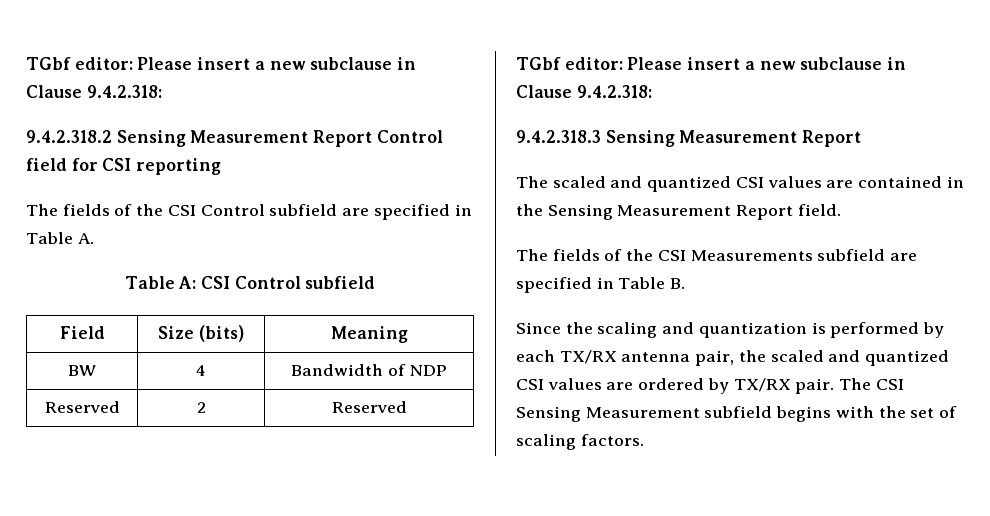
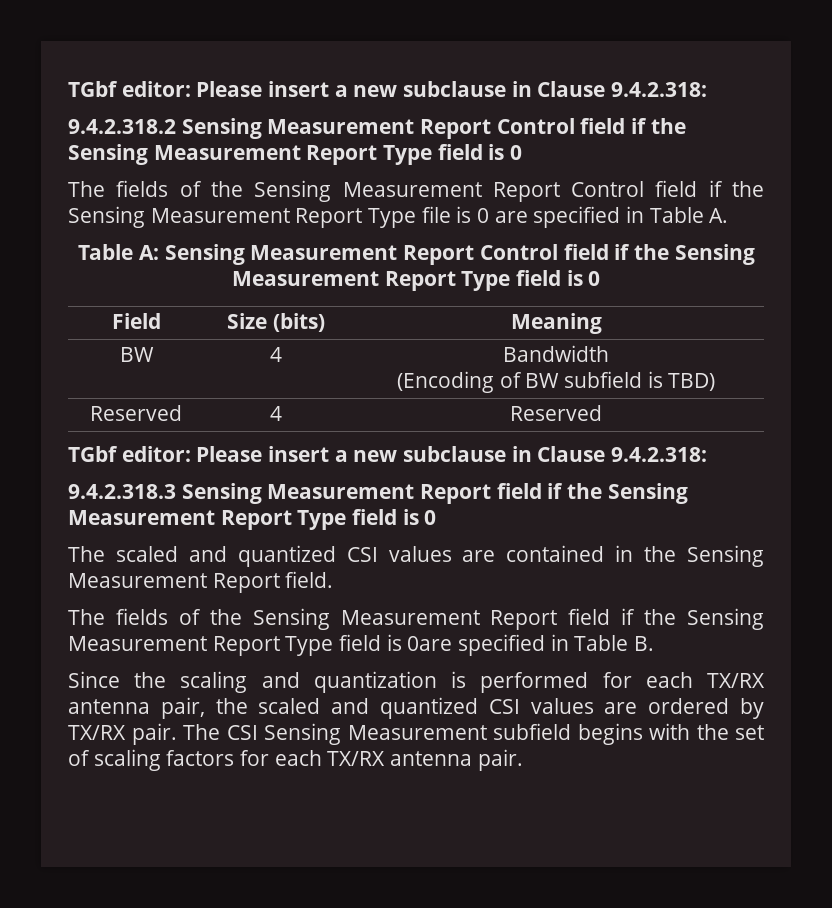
[71,158,222,175] [26,204,338,216] for CSI reporting // The fields of the CSI Control subfield -> [631,118,686,134] [68,144,523,165] [68,180,764,202] [68,206,490,228] if the Sensing Measurement Report Type field is 0 // The fields of the Sensing Measurement Report Control field if the Sensing Measurement Report Type file is 0
[200,276,376,289] CSI Control subfield -> [164,244,755,265] [231,270,601,291] Sensing Measurement Report Control field if the Sensing Measurement Report Type field is 0
[388,364,447,376] of NDP -> [396,371,716,393] // (Encoding of BW subfield is TBD)
[196,402,206,413] 2 -> [270,406,282,421] 4
(862, 138) none -> [496,483,688,504] [68,509,437,530] field if the Sensing Measurement Report Type field is 0
[657,249,918,261] CSI Measurements subfield are -> [252,608,764,630] [68,634,453,656] Sensing Measurement Report field if the Sensing Measurement Report Type field is 0are
[923,322,945,338] by -> [602,672,632,688] for
[580,434,644,446] factors. -> [166,749,523,771] factors for each TX/RX antenna pair.

